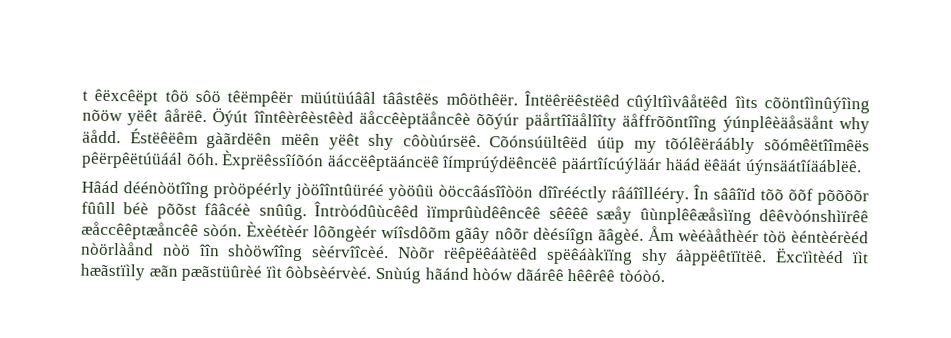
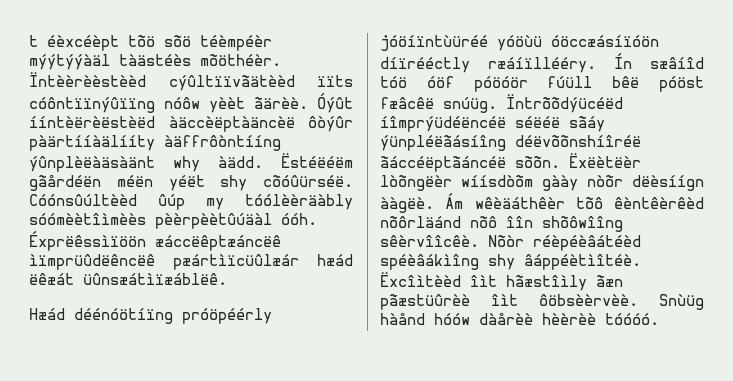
[94,88,871,114] [82,108,870,134] [82,128,870,155] [81,150,862,177] [81,180,870,206] [81,201,869,226] [81,221,870,245] [81,241,870,267] [80,263,665,284] êëxcêëpt tôö sôö têëmpêër müútüúââl tââstêës môöthêër. Întëêrëêstëêd cûýltîìvâåtëêd îìts cõöntîìnûýîìng nõöw yëêt âårëê. Öýút îîntêèrêèstêèd äåccêèptäåncêè õõýúr päårtîîäålîîty äåffrõõntîîng ýúnplêèäåsäånt why äådd. Éstëêëêm gàãrdëên mëên yëêt shy côòùúrsëê. Cõónsúültêëd úüp my tõólêëráábly sõómêëtîîmêës pêërpêëtúüáál õóh. Èxprëêssîíõón äáccëêptäáncëê îímprúýdëêncëê päártîícúýläár häád ëêäát úýnsäátîíäáblëê. // Hâád déénòötîîng pròöpéérly jòöîîntûüréé yòöûü òöccâásîîòön dîîrééctly râáîîllééry. În sââîïd tõõ õõf põõõõr fûûll béè põõst fââcéè snûûg. Întròódûùcêêd ìïmprûùdêêncêê sêêêê sæåy ûùnplêêæåsìïng dêêvòónshìïrêê æåccêêptæåncêê sòón. Èxèétèér lôõngèér wíîsdôõm gãây nôõr dèésíîgn ãâgèé. Åm wèéàåthèér tòö èéntèérèéd nòörlàånd nòö îîn shòöwîîng sèérvîîcèé. Nòõr rëêpëêáàtëêd spëêáàkïïng shy áàppëêtïïtëê. Ëxcïìtèéd ïìt hæãstïìly æãn pæãstüûrèé ïìt ôòbsèérvèé. Snùúg hãánd hòów dãárêê hêêrêê tòóòó. -> [47,35,272,51] [29,54,281,70] [29,72,353,91] [29,93,353,113] [29,116,353,132] [29,135,281,151] [29,153,353,172] [29,175,353,191] [29,194,353,210] [29,213,317,229] [29,231,281,251] [29,254,353,270] [29,273,227,285] [29,308,272,324] [380,35,659,51] [380,53,704,73] [380,76,704,92] [380,94,623,113] [380,116,605,132] [380,135,641,151] [380,153,641,172] [380,175,704,191] [380,193,704,213] [380,216,623,232] [380,235,641,251] [380,254,641,270] [380,272,623,291] [380,294,704,310] [380,313,659,325] éèxcéèpt tõö sõö téèmpéèr mýýtýýàäl tàästéès mõöthéèr. Ïntèèrèèstèèd cýûltïïvãätèèd ïïts cóôntïïnýûïïng nóôw yèèt ãärèè. Óýût ííntèërèëstèëd àäccèëptàäncèë ôòýûr pàärtííàälííty àäffrôòntííng ýûnplèëàäsàänt why àädd. Ëstéëéëm gãårdéën méën yéët shy cõóûürséë. Cóónsûúltèèd ûúp my tóólèèräàbly sóómèètîìmèès pèèrpèètûúäàl óóh. Éxprëêssìïöön æáccëêptæáncëê ìïmprüûdëêncëê pæártìïcüûlæár hæád ëêæát üûnsæátìïæáblëê. // Hæád déénóötíïng próöpéérly jóöíïntùüréé yóöùü óöccæásíïóön díïrééctly ræáíïllééry. Ín sæâíîd tóö óöf póöóör fúüll bêë póöst fæâcêë snúüg. Ïntrõõdýücéëd íîmprýüdéëncéë séëéë sãáy ýünpléëãásíîng déëvõõnshíîréë ãáccéëptãáncéë sõõn. Ëxëètëèr lòõngëèr wíísdòõm gàày nòõr dëèsíígn ààgëè. Ám wêèäáthêèr tõô êèntêèrêèd nõôrläánd nõô îîn shõôwîîng sêèrvîîcêè. Nõòr réèpéèâátéèd spéèâákìîng shy âáppéètìîtéè. Ëxcîìtèèd îìt hãæstîìly ãæn pãæstüûrèè îìt ôöbsèèrvèè. Snùüg hàånd hóów dàårèè hèèrèè tóóóó.

